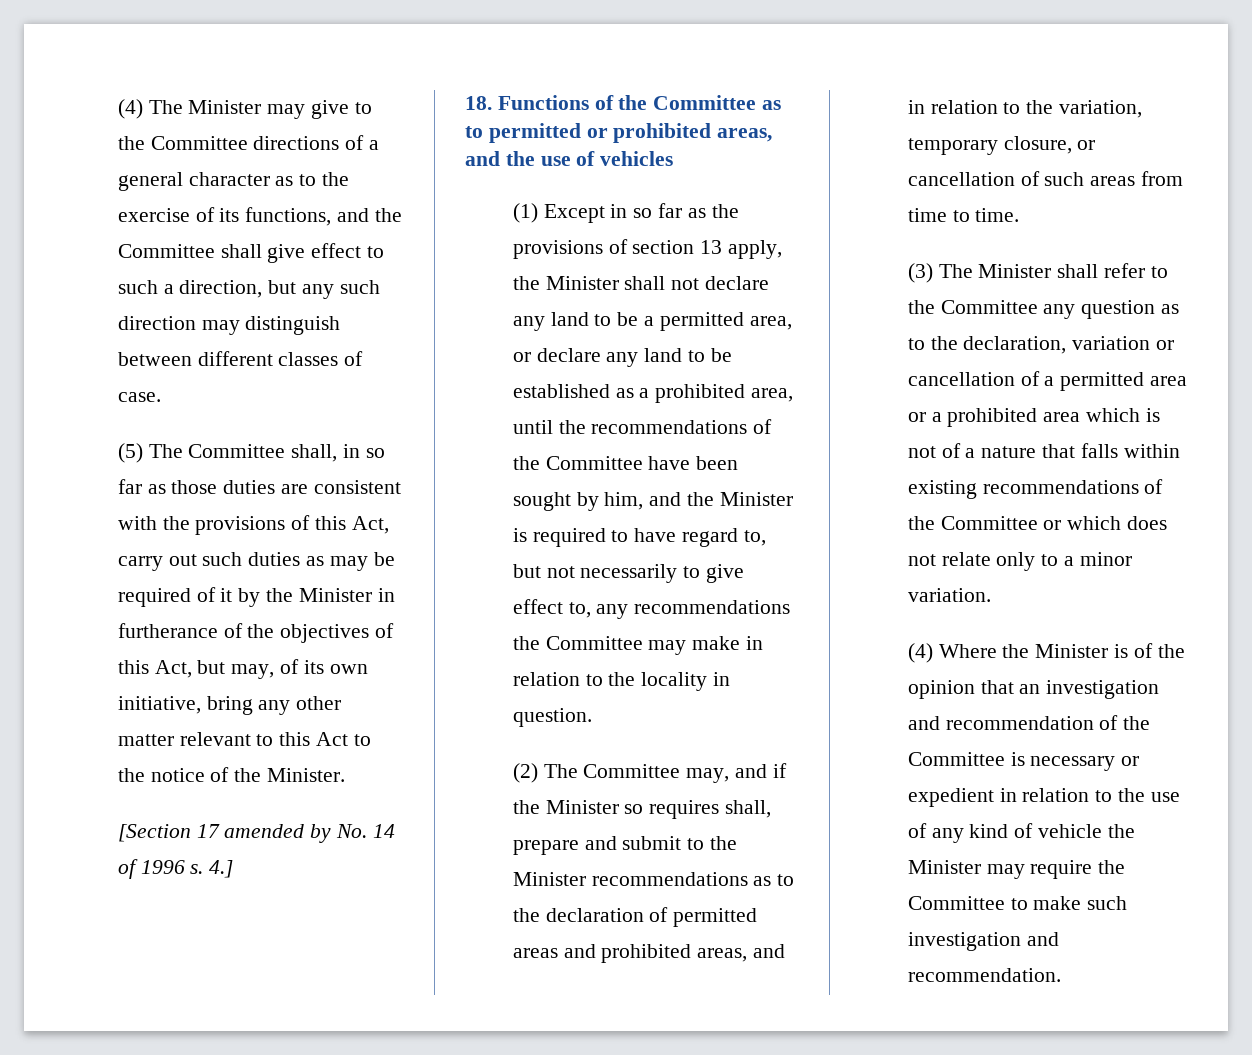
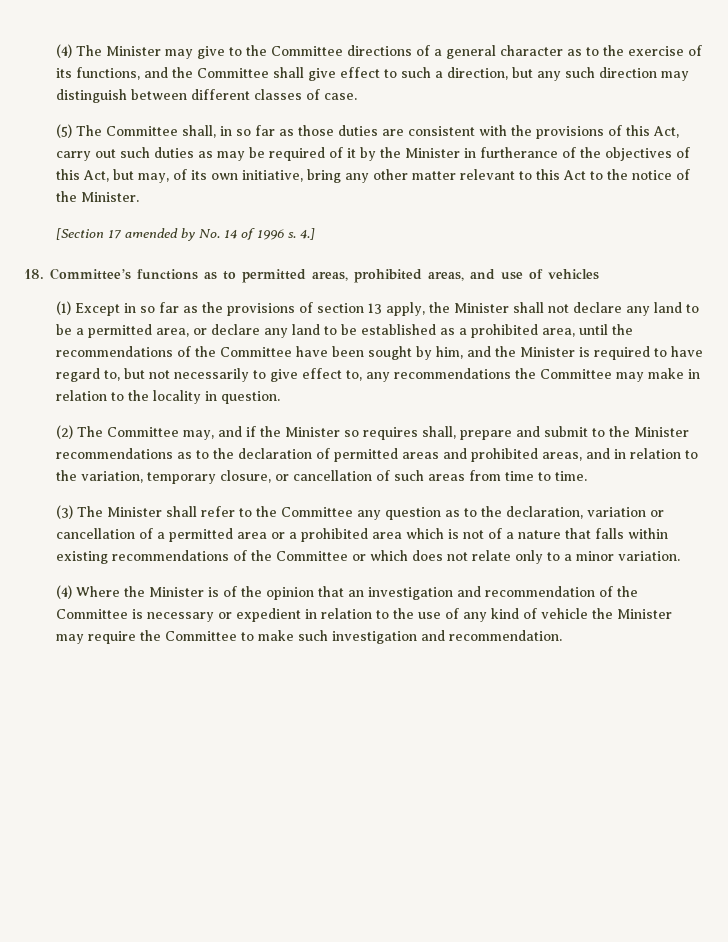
[497,95,757,110] Functions of the Committee -> [50,268,198,280] Committee’s functions
[586,123,773,143] [465,151,535,166] or prohibited areas, and the -> [312,269,495,283] areas, prohibited areas, and

